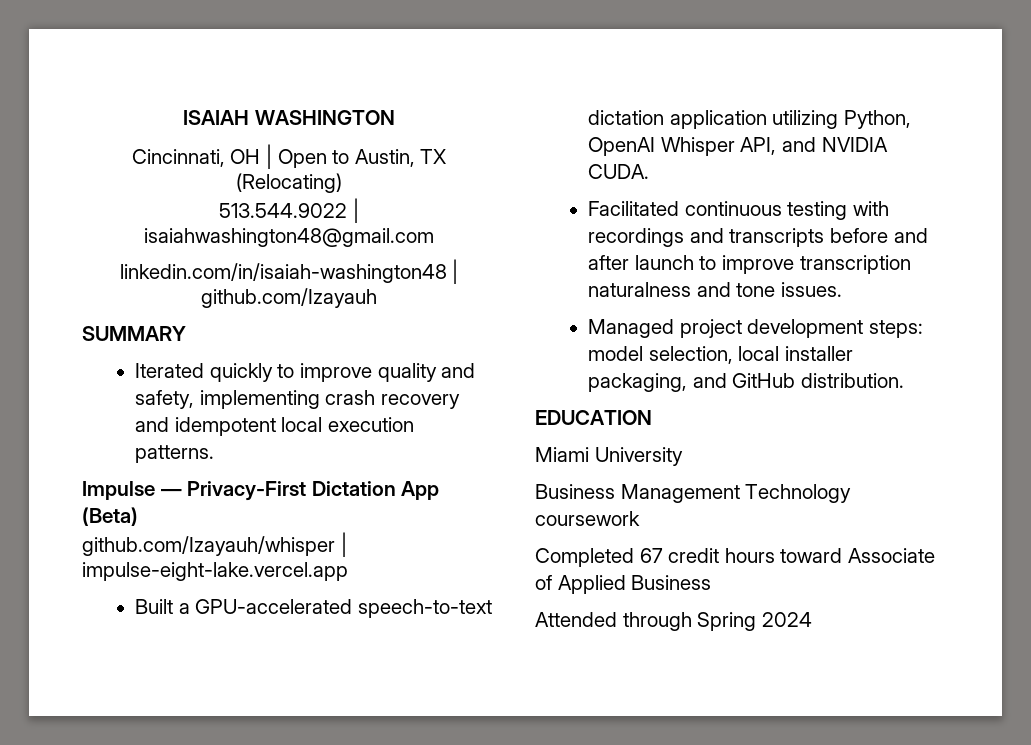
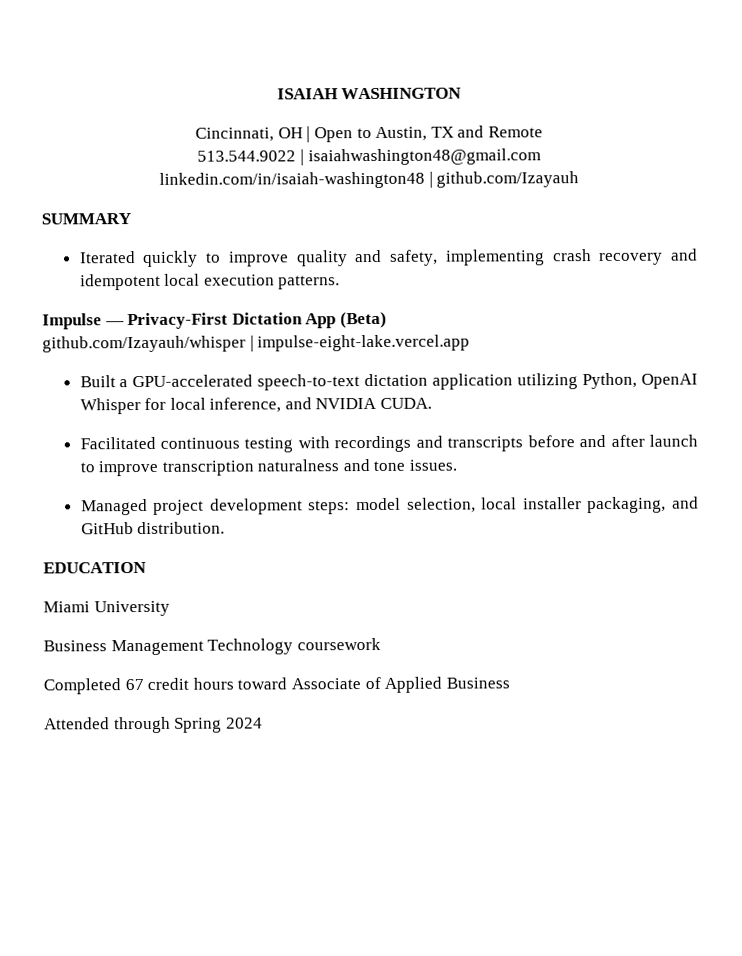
[236,173,342,193] (Relocating) -> [457,125,543,138] and Remote
[740,137,777,155] API, -> [144,397,282,413] for local inference,

